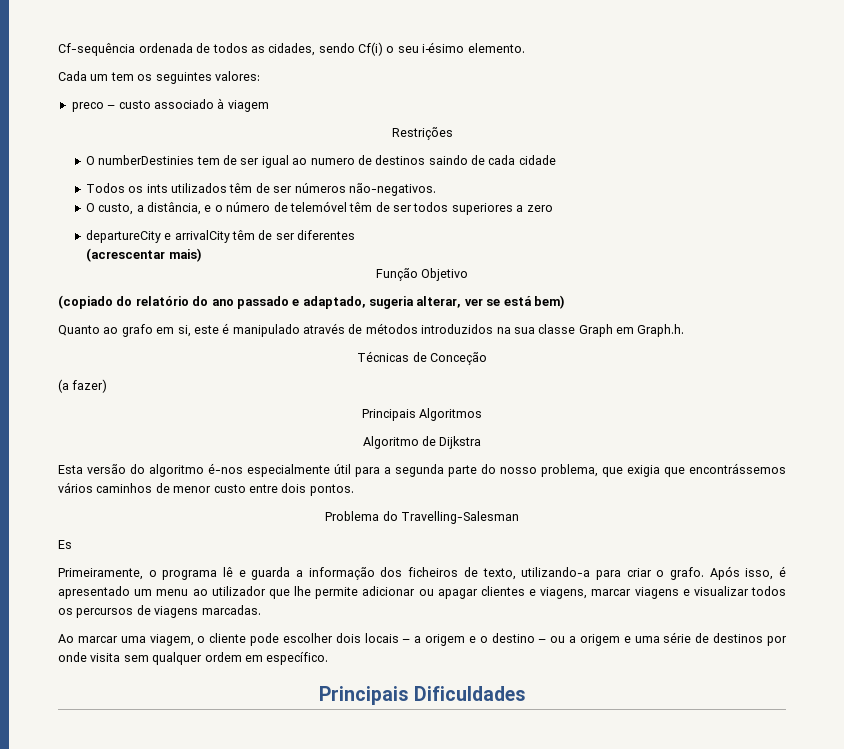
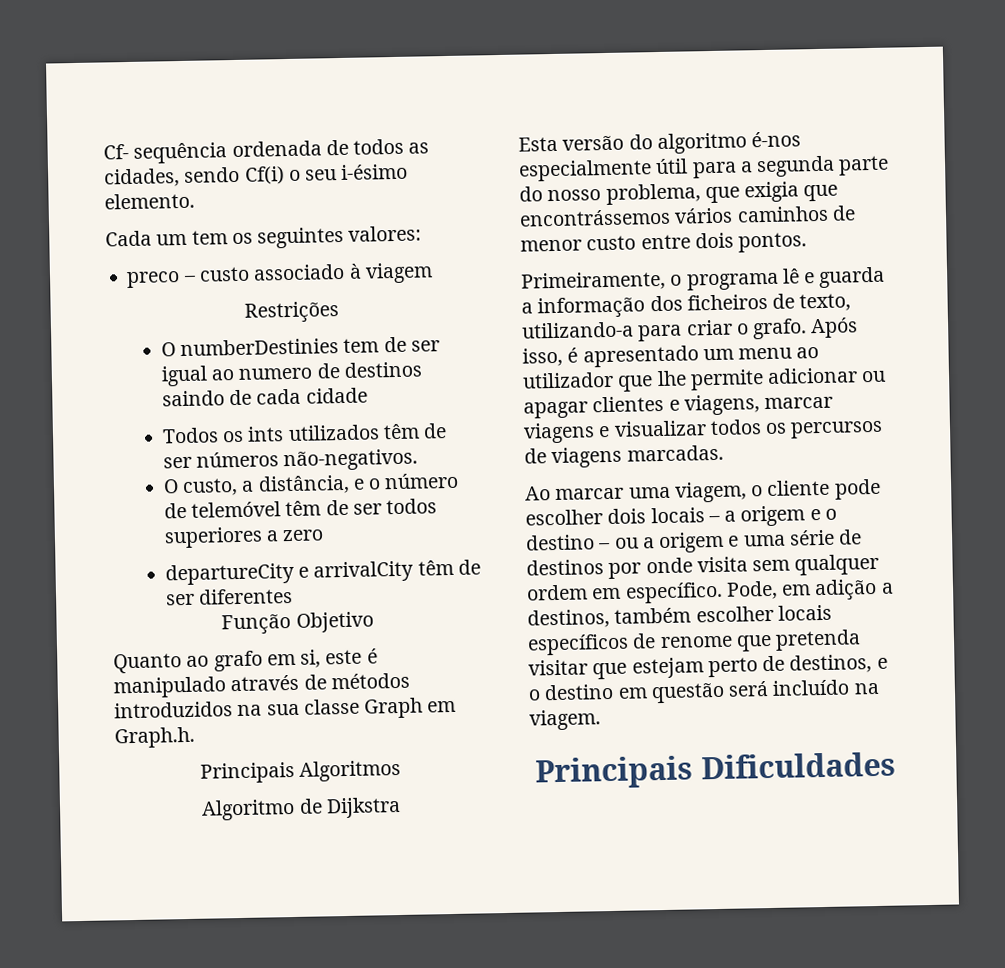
[86,248,202,262] // (acrescentar mais) -> (293, 596) none
[58,295,565,309] // (copiado do relatório do ano passado e adaptado, sugeria alterar, ver se está bem) -> (374, 622) none
[357,351,487,365] [58,379,108,393] // Técnicas de Conceção // (a fazer) -> (195, 737) none
[325,511,519,524] [58,540,72,549] // Problema do Travelling-Salesman // Es -> (808, 242) none
(329, 658) none -> [725,578,894,602] [527,604,832,629] [527,629,862,656] [528,654,888,680] [528,679,880,704] [529,709,601,731] Pode, em adição a destinos, também escolher locais específicos de renome que pretenda visitar que estejam perto de destinos, e o destino em questão será incluído na viagem.

